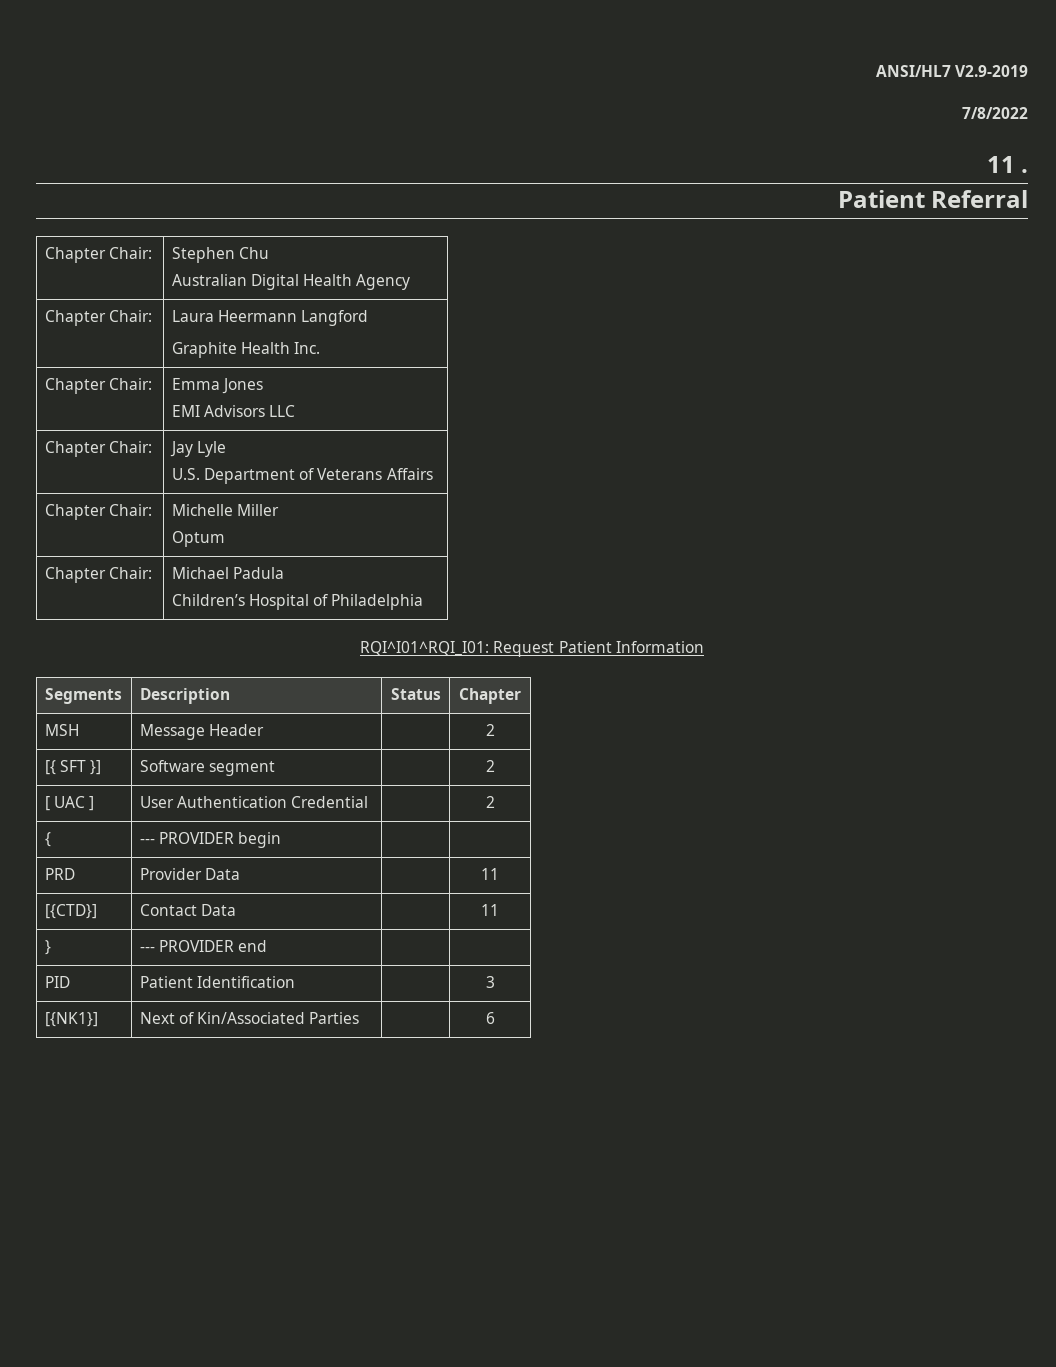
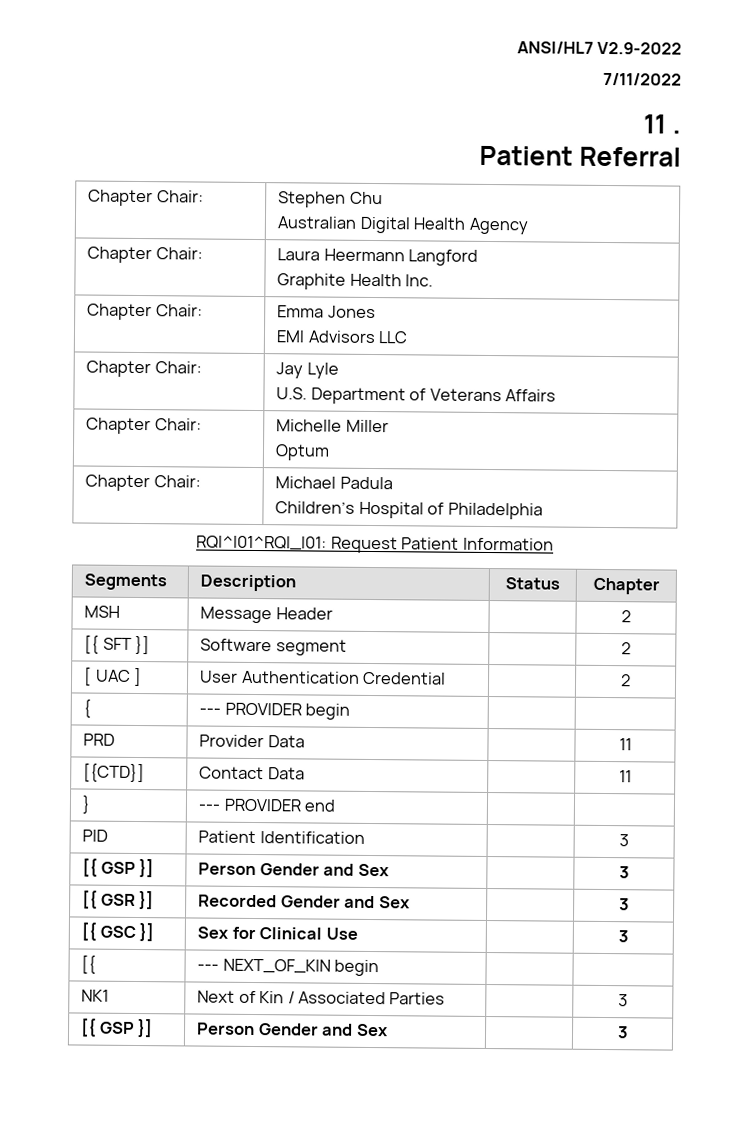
[955,65,1028,77] [962,107,1028,119] V2.9-2019 // 7/8/2022 -> [597,41,683,55] [603,72,682,86] V2.9-2022 // 7/11/2022
[44,1012,98,1027] [139,1012,360,1024] [485,1012,495,1024] [{NK1}] | Next of Kin/Associated Parties | | 6 -> [82,858,155,878] [198,862,389,877] [618,866,630,879] [82,890,155,910] [198,894,410,909] [618,898,630,911] [81,922,155,942] [197,926,358,940] [617,930,629,943] [81,955,97,974] [197,958,380,977] [81,989,110,1002] [197,990,446,1005] [618,994,628,1007] [80,1018,154,1038] [196,1022,388,1037] [616,1026,629,1039] [{ GSP }] | Person Gender and Sex | | 3 // [{ GSR }] | Recorded Gender and Sex | | 3 // [{ GSC }] | Sex for Clinical Use | | 3 // [{ | --- NEXT_OF_KIN begin | | // NK1 | Next of Kin / Associated Parties | | 3 // [{ GSP }] | Person Gender and Sex | | 3

